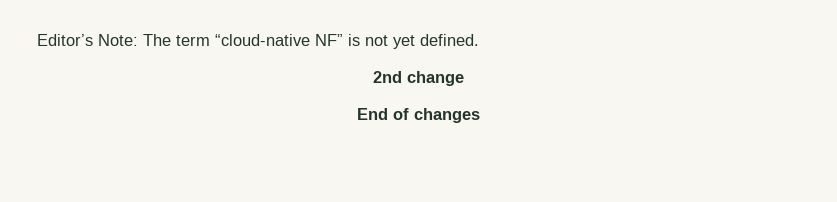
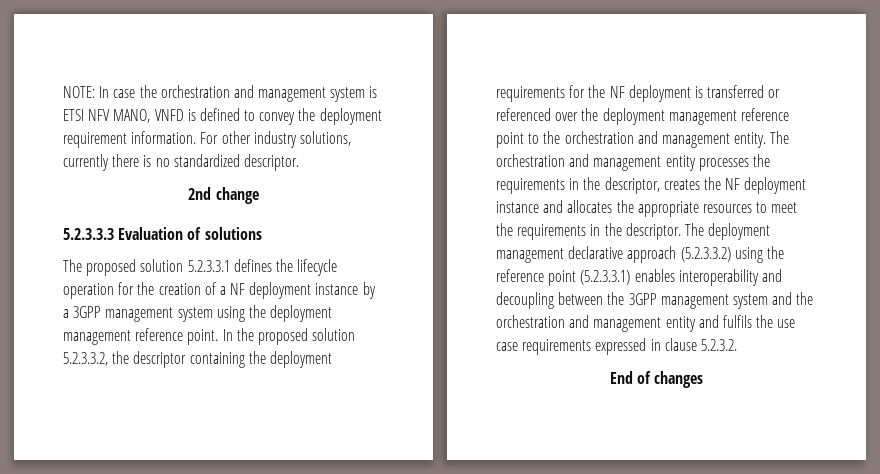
[37,34,479,49] [373,71,464,86] Editor’s Note: The term “cloud-native NF” is not yet defined. // 2nd change -> [63,85,378,102] [63,108,382,125] [63,131,351,148] [63,154,299,171] [188,187,259,204] [63,227,262,240] [63,259,338,276] [63,282,376,299] [63,305,333,322] [63,328,356,345] [63,351,332,368] [496,85,781,102] [496,108,789,125] [496,131,790,148] [496,154,770,171] [496,177,807,194] [496,200,798,217] [496,223,771,240] [496,246,784,263] [496,269,782,286] [496,292,814,309] [496,315,796,332] [496,338,737,355] NOTE: In case the orchestration and management system is ETSI NFV MANO, VNFD is defined to convey the deployment requirement information. For other industry solutions, currently there is no standardized descriptor. // 2nd change // 5.2.3.3.3 Evaluation of solutions // The proposed solution 5.2.3.3.1 defines the lifecycle operation for the creation of a NF deployment instance by a 3GPP management system using the deployment management reference point. In the proposed solution 5.2.3.3.2, the descriptor containing the deployment requirements for the NF deployment is transferred or referenced over the deployment management reference point to the orchestration and management entity. The orchestration and management entity processes the requirements in the descriptor, creates the NF deployment instance and allocates the appropriate resources to meet the requirements in the descriptor. The deployment management declarative approach (5.2.3.3.2) using the reference point (5.2.3.3.1) enables interoperability and decoupling between the 3GPP management system and the orchestration and management entity and fulfils the use case requirements expressed in clause 5.2.3.2.

